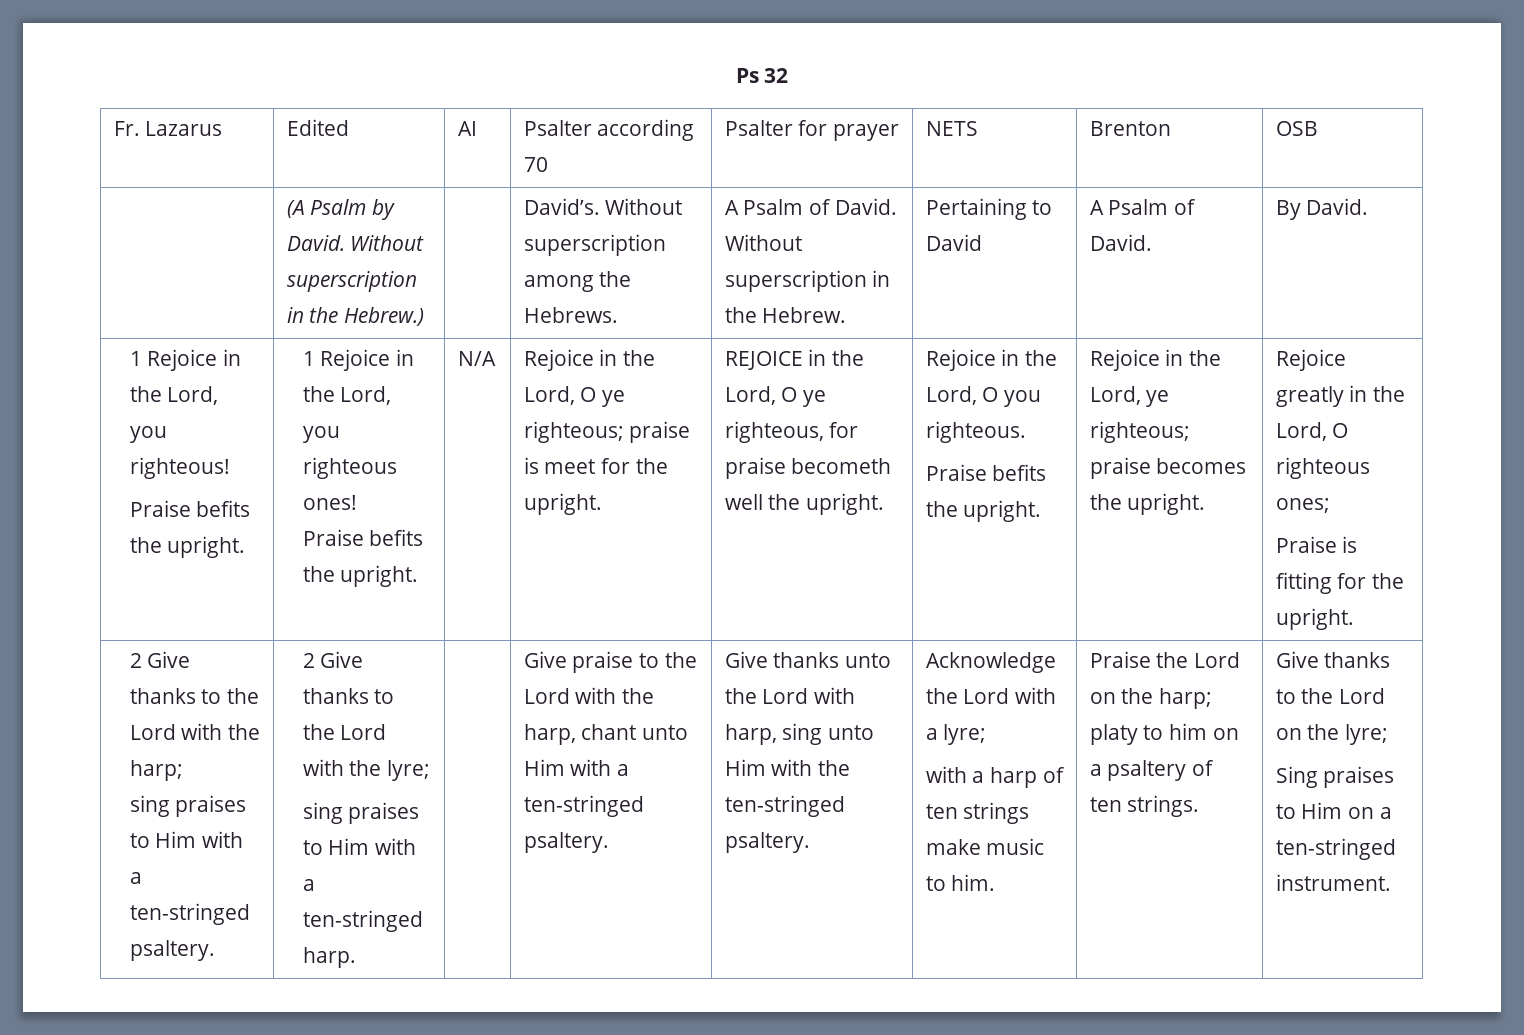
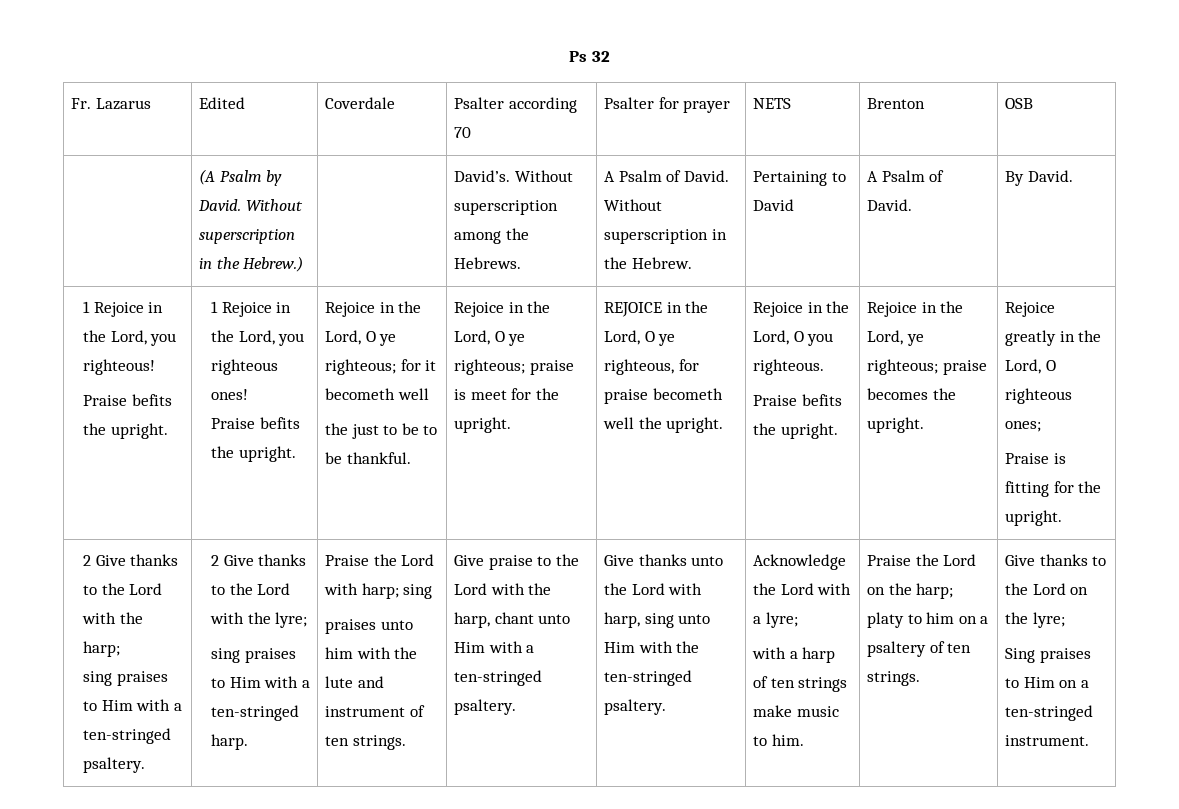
[457,121,477,136] AI -> [325,97,396,109] Coverdale
[457,351,496,366] N/A -> [325,301,422,317] [325,330,397,346] [325,359,437,375] [325,388,429,400] [325,423,438,439] [325,452,411,464] Rejoice in the Lord, O ye righteous; for it becometh well // the just to be to be thankful.
(356, 957) none -> [325,554,435,566] [324,583,433,599] [325,619,413,634] [325,647,418,659] [325,676,384,688] [325,705,425,717] [325,735,406,750] Praise the Lord with harp; sing // praises unto him with the lute and instrument of ten strings.

